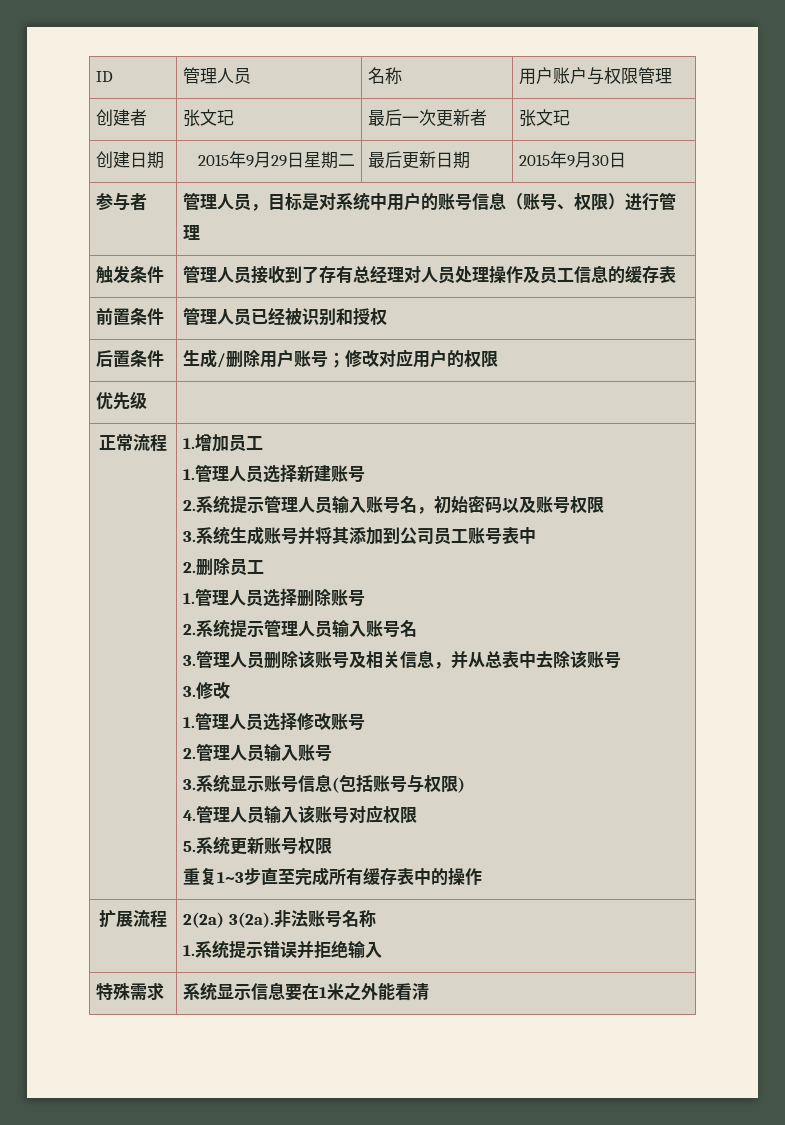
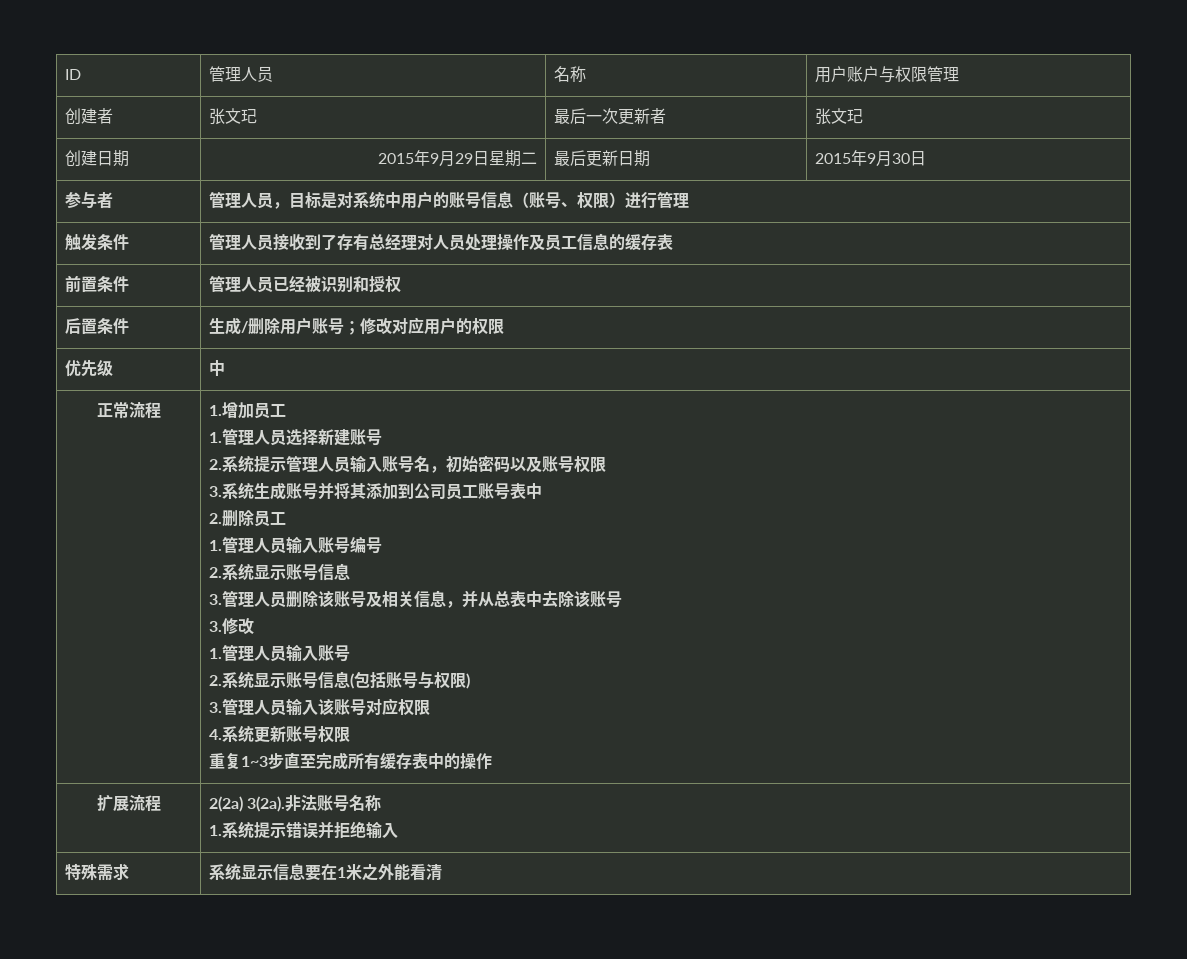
(148, 400) none -> [208,360,225,376] 中
[263,588,366,607] [183,619,418,638] 选择删除账号 // 2.系统提示管理人员输入账号名 -> [285,536,382,554] [208,563,350,581] 输入账号编号 // 2.系统显示账号信息
[263,712,366,731] [183,743,265,762] 选择修改账号 // 2.管理人员 -> (286, 654) none
[183,779,197,790] 3. -> [208,675,222,686] 2.
[183,810,197,821] 4. -> [208,702,222,713] 3.
[183,841,197,852] 5. -> [208,729,222,740] 4.

